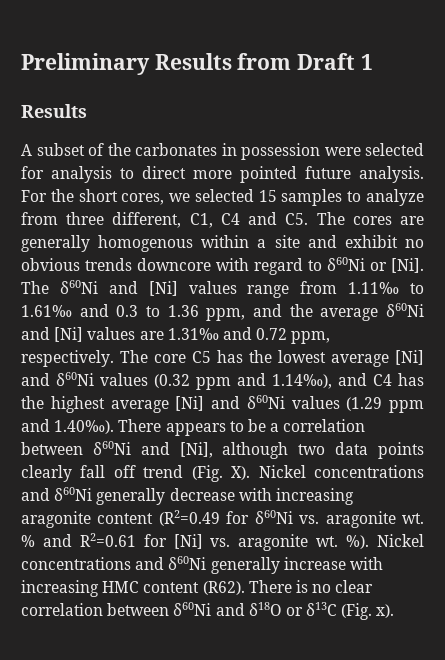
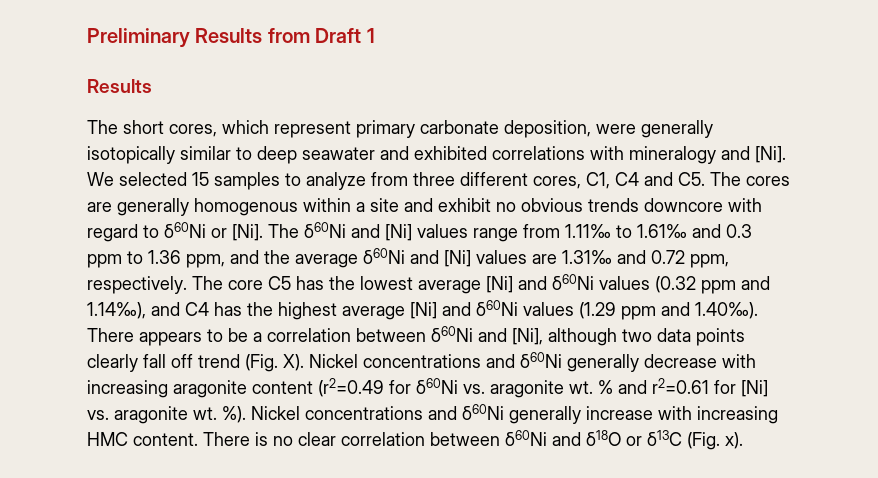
[21,143,424,160] [21,166,424,183] [21,189,191,205] A subset of the carbonates in possession were selected for analysis to direct more pointed future analysis. For the short cores, we -> [87,120,713,138] [87,146,786,164] [87,172,114,186] The short cores, which represent primary carbonate deposition, were generally isotopically similar to deep seawater and exhibited correlations with mineralogy and [Ni]. We
[112,212,182,228] different, -> [460,172,581,189] different cores,
(139, 311) none -> [87,254,122,268] ppm
[158,510,220,526] (R2=0.49 -> [318,378,384,397] (r2=0.49
[79,533,136,547] R2=0.61 -> [652,378,709,394] r2=0.61
[143,581,245,595] content (R62). -> [133,433,198,446] content.

